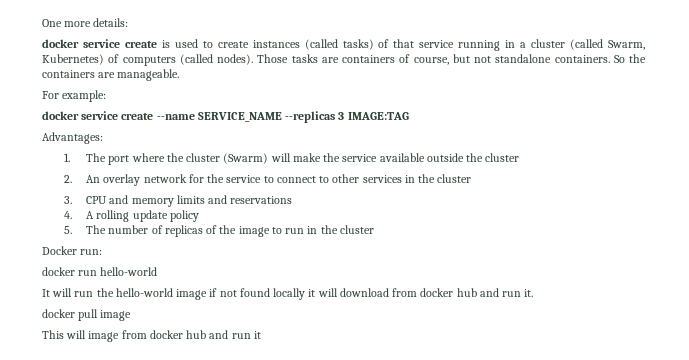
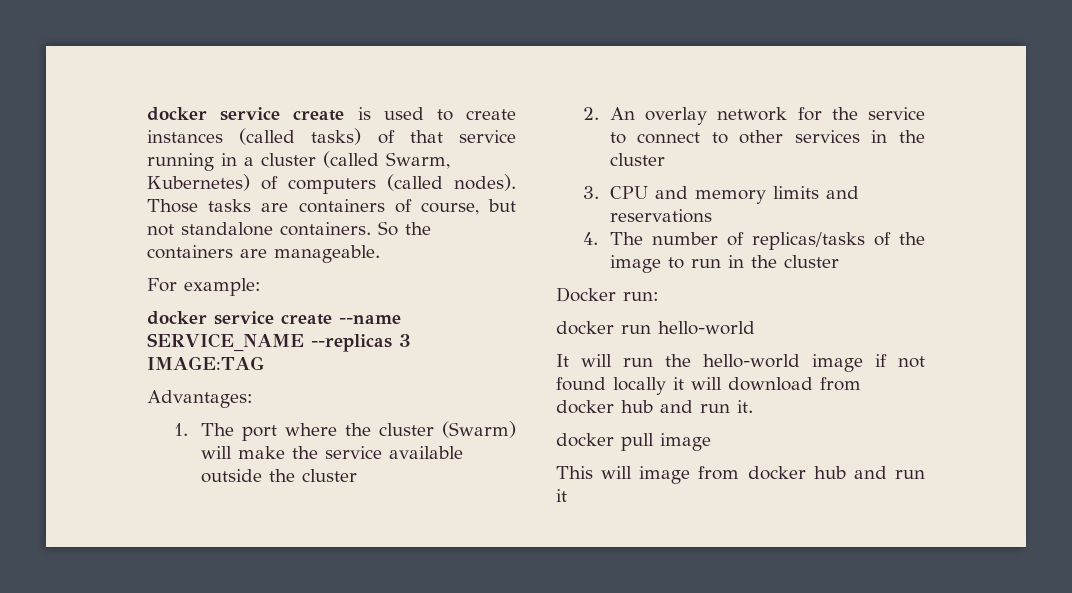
[42,18,129,27] One more details: // -> (147, 114) none
[86,210,199,222] [64,226,73,234] A rolling update policy // 5. -> (598, 238) none
[164,225,203,237] replicas -> [751,232,865,250] replicas/tasks

